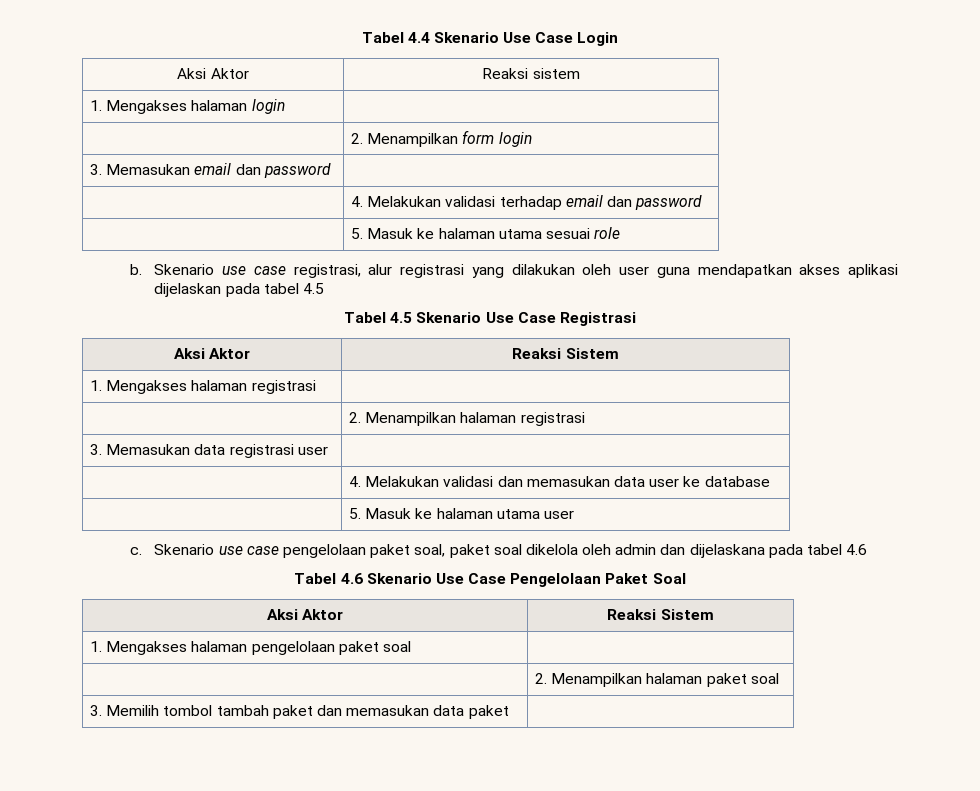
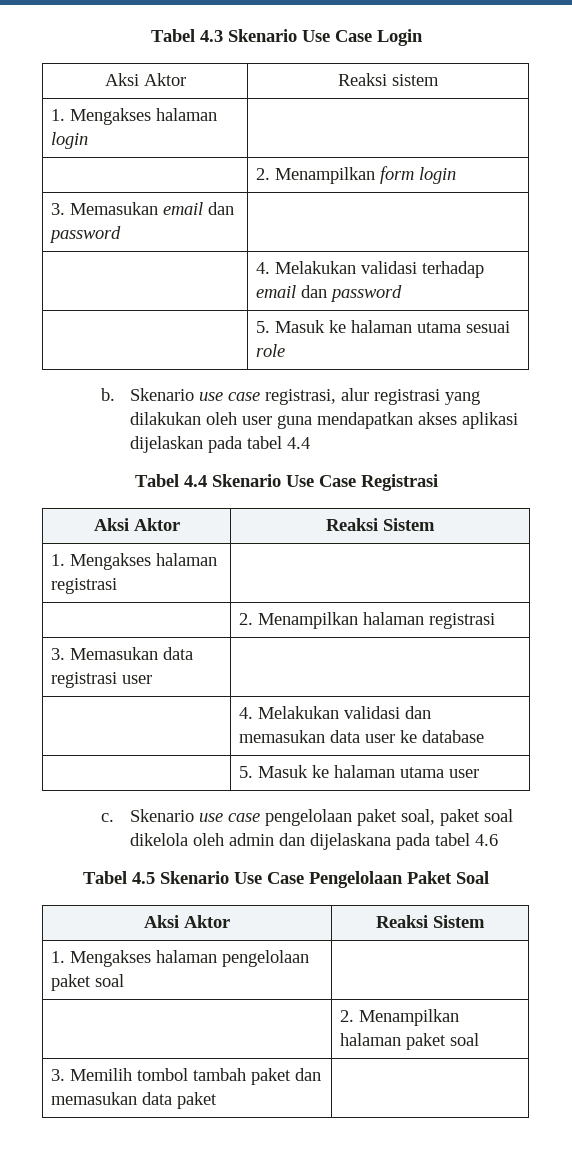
[361,32,430,43] Tabel 4.4 -> [150,29,223,42] Tabel 4.3
[303,283,325,294] [344,312,413,323] 4.5 // Tabel 4.5 -> [287,437,311,449] [134,474,207,487] 4.4 // Tabel 4.4
[340,573,363,584] 4.6 -> [132,872,155,884] 4.5

